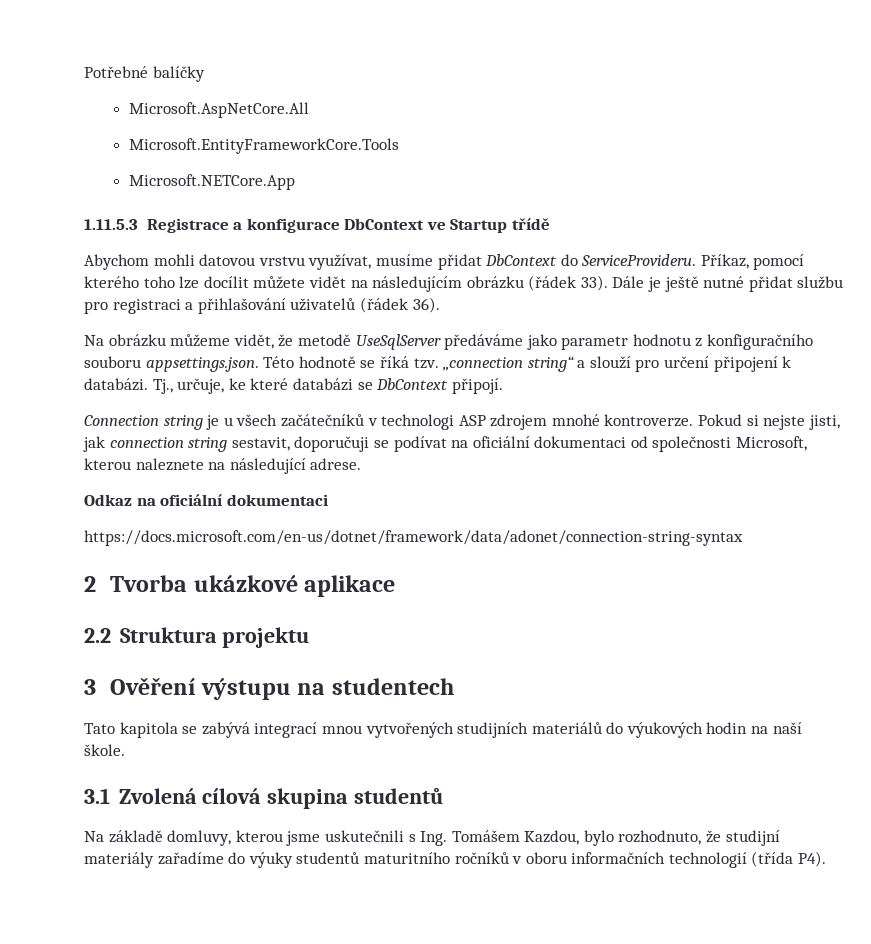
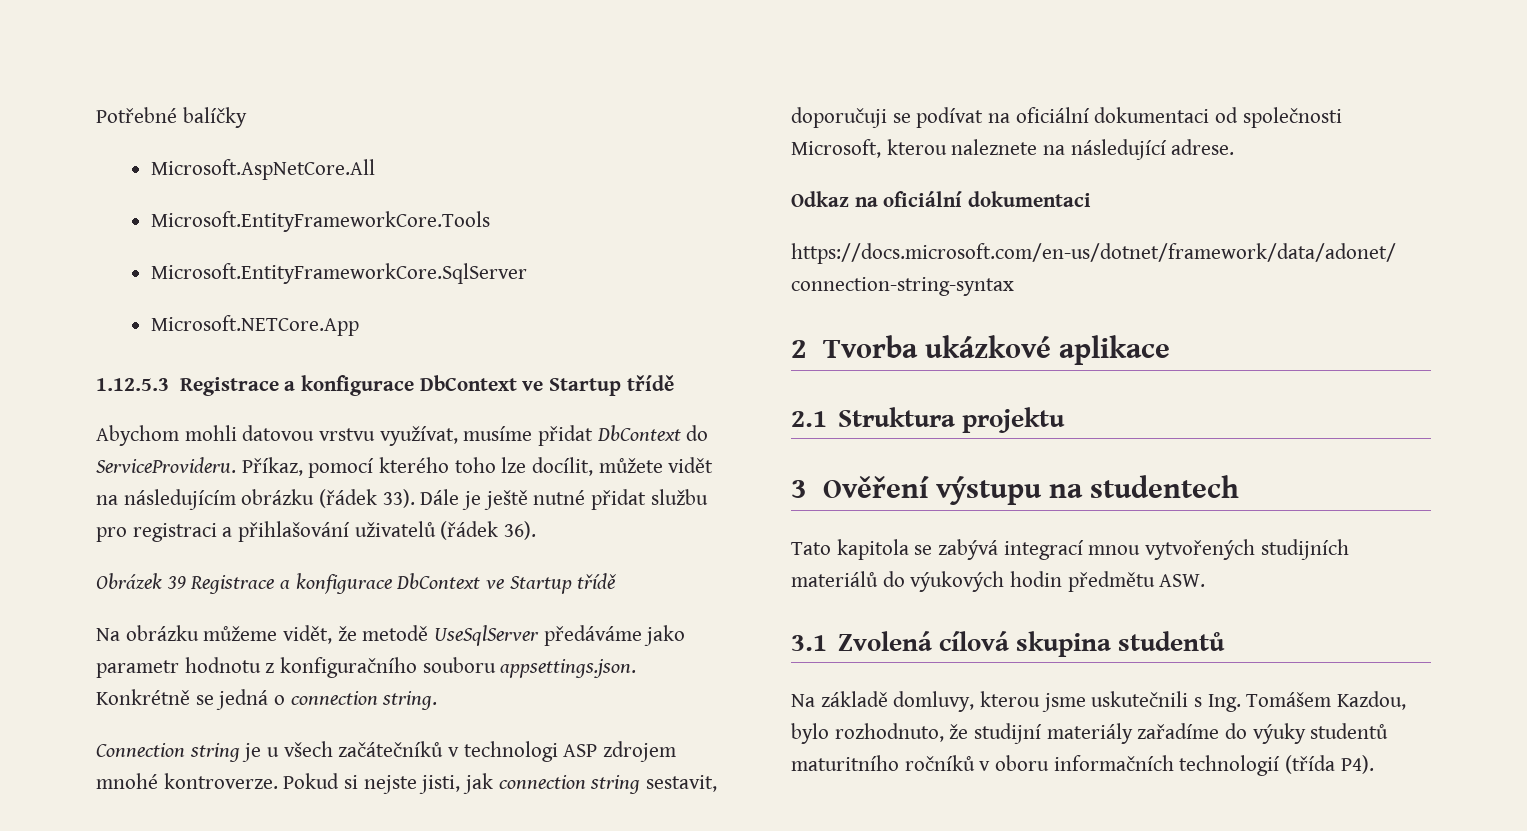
(399, 146) none -> [150,263,527,284] // Microsoft.EntityFrameworkCore.SqlServer
[84,219,138,230] 1.11.5.3 -> [96,378,169,391] 1.12.5.3
[203,276,249,288] docílit -> [532,457,594,476] docílit,
(440, 305) none -> [96,573,617,594] // Obrázek 39 Registrace a konfigurace DbContext ve Startup třídě
[263,356,792,372] [84,378,503,394] Této hodnotě se říká tzv. „connection string“ a slouží pro určení připojení k databázi. Tj., určuje, ke které databázi se DbContext připojí. -> [96,689,438,710] Konkrétně se jedná o connection string.
[84,628,111,643] 2.2 -> [791,411,827,427] 2.1
[751,722,802,734] [84,744,125,756] na naší škole. -> [1067,571,1206,592] předmětu ASW.

